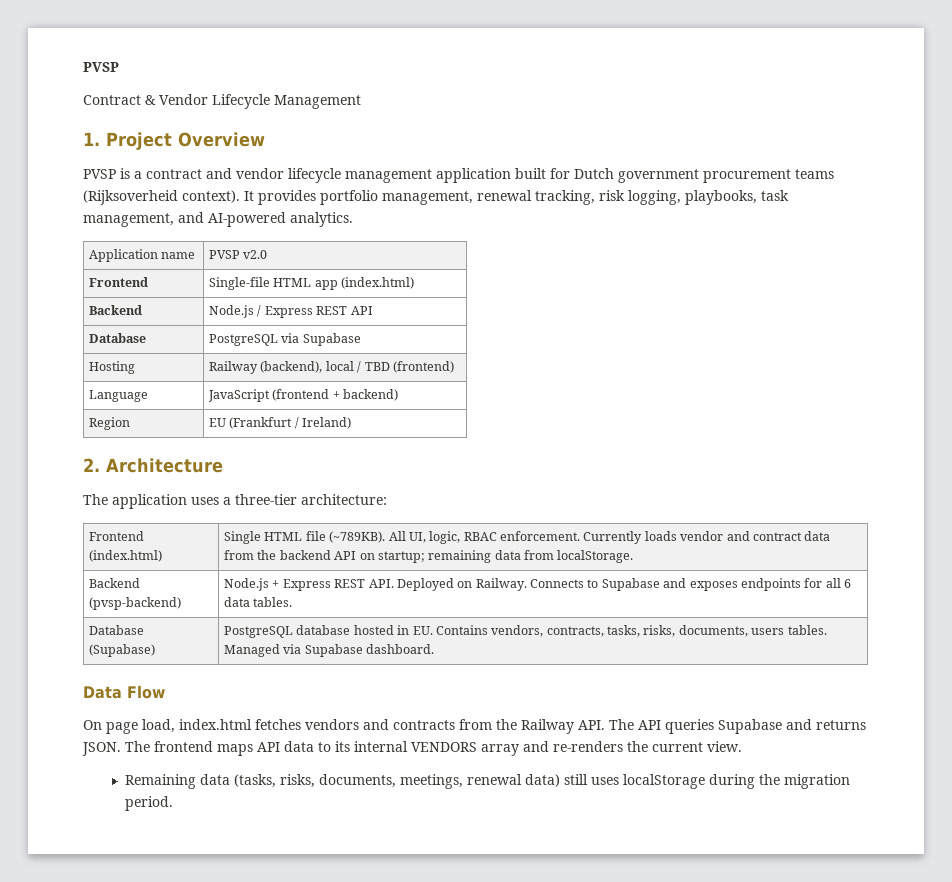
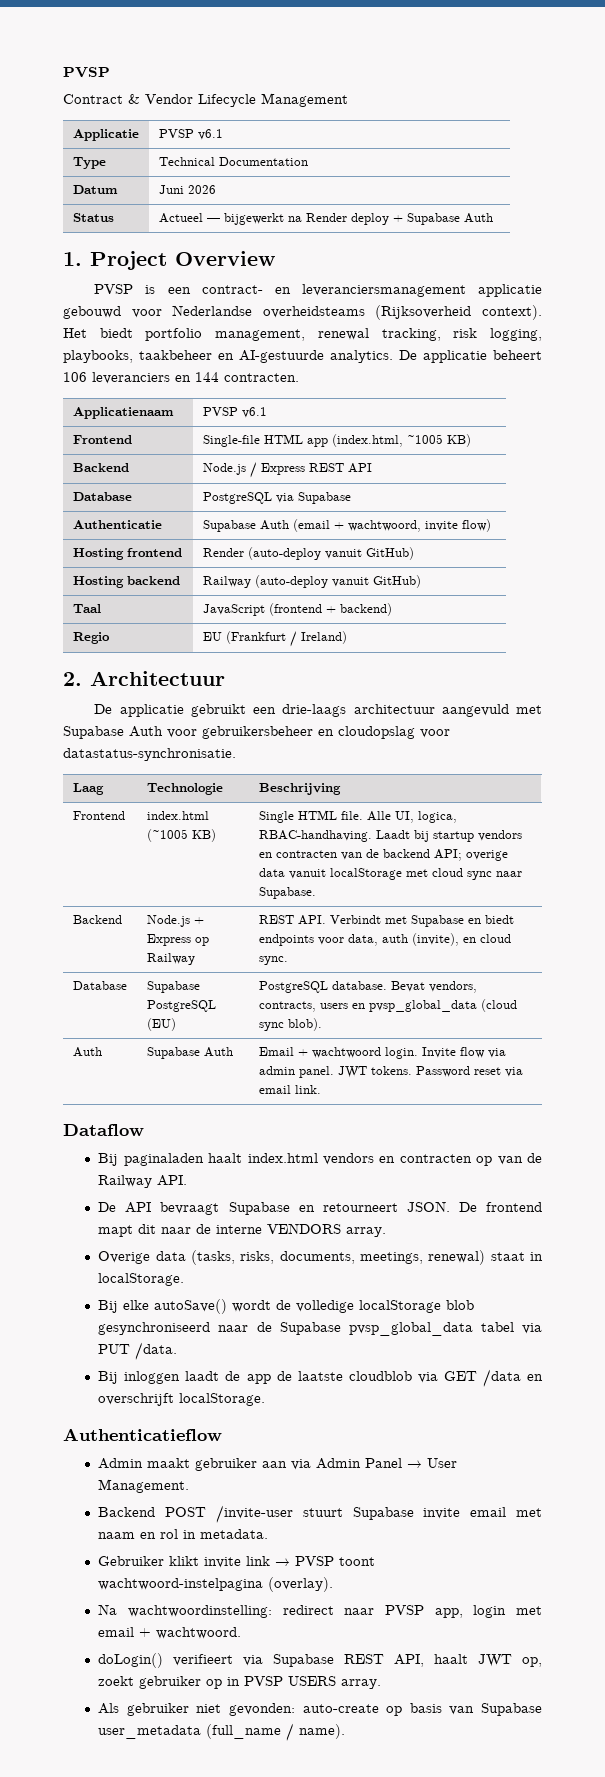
(361, 102) none -> [72,129,139,141] [158,129,223,140] [72,157,106,169] [158,157,308,166] [72,185,118,194] [158,185,216,194] [72,213,114,222] [158,213,493,225] // Applicatie | PVSP v6.1 // Type | Technical Documentation // Datum | Juni 2026 // Status | Actueel — bijgewerkt na Render deploy + Supabase Auth
[134,168,834,183] [83,190,316,205] a contract and vendor lifecycle management application built for Dutch government procurement teams (Rijksoverheid context). It provides -> [167,284,542,297] [63,305,542,320] [63,328,133,338] een contract- en leveranciersmanagement applicatie gebouwd voor Nederlandse overheidsteams (Rijksoverheid context). Het biedt
[761,190,789,201] [83,212,353,227] [89,249,196,262] [209,250,268,259] task management, and AI-powered analytics. // Application name | PVSP v2.0 -> [139,350,542,363] [63,372,299,384] [72,407,174,419] [202,407,267,418] taakbeheer en AI-gestuurde analytics. De applicatie beheert 106 leveranciers en 144 contracten. // Applicatienaam | PVSP v6.1
[341,277,415,289] (index.html) -> [331,434,471,447] (index.html, ~1005 KB)
[89,361,136,374] [209,361,454,374] [89,390,149,402] Hosting | Railway (backend), local / TBD (frontend) // Language -> [72,520,162,529] [202,519,491,532] [72,548,182,560] [202,547,414,560] [72,576,180,588] [202,575,421,588] [72,604,101,613] Authenticatie | Supabase Auth (email + wachtwoord, invite flow) // Hosting frontend | Render (auto-deploy vanuit GitHub) // Hosting backend | Railway (auto-deploy vanuit GitHub) // Taal
[89,417,131,430] Region -> [72,632,110,644] Regio
[106,458,223,473] [83,494,387,509] [89,531,145,541] [89,550,163,562] [224,531,831,544] [224,550,634,563] [89,578,141,588] [89,597,182,610] Architecture // The application uses a three-tier architecture: // Frontend (index.html) | Single HTML file (~789KB). All UI, logic, RBAC enforcement. Currently loads vendor and contract data from the backend API on startup; remaining data from localStorage. // Backend (pvsp-backend) -> [90,671,225,686] [94,704,542,717] [63,726,450,739] [63,748,236,761] [72,783,104,795] [146,783,223,795] [258,783,341,795] [72,811,125,820] [146,811,209,820] [146,829,216,842] [258,810,457,823] [258,830,522,842] [258,849,508,861] [258,868,522,880] [258,887,316,899] [72,915,122,924] Architectuur // De applicatie gebruikt een drie-laags architectuur aangevuld met Supabase Auth voor gebruikersbeheer en cloudopslag voor datastatus-synchronisatie. // Laag | Technologie | Beschrijving // Frontend | index.html (~1005 KB) | Single HTML file. Alle UI, logica, RBAC-handhaving. Laadt bij startup vendors en contracten van de backend API; overige data vanuit localStorage met cloud sync naar Supabase. // Backend
[334,578,852,591] [224,597,293,607] [89,625,145,635] [89,644,156,657] [224,625,827,638] [224,644,435,657] [83,685,165,699] [83,719,866,734] [82,741,742,756] [124,774,196,789] REST API. Deployed on Railway. Connects to Supabase and exposes endpoints for all 6 data tables. // Database (Supabase) | PostgreSQL database hosted in EU. Contains vendors, contracts, tasks, risks, documents, users tables. Managed via Supabase dashboard. // Data Flow // On page load, index.html fetches vendors and contracts from the Railway API. The API queries Supabase and returns JSON. The frontend maps API data to its internal VENDORS array and re-renders the current view. // Remaining -> [194,937,209,946] [146,953,195,965] [258,915,514,927] [258,933,511,946] [258,956,288,965] [72,981,127,990] [146,981,200,993] [146,1000,216,1012] [146,1018,176,1031] [258,981,477,993] [258,999,517,1012] [258,1018,322,1031] [72,1047,102,1057] [146,1047,233,1059] [258,1047,506,1059] [258,1066,523,1078] [258,1085,321,1094] [63,1124,144,1136] [98,1153,542,1166] [98,1175,188,1188] [98,1201,542,1215] [98,1223,387,1237] [98,1251,151,1264] op Railway | REST API. Verbindt met Supabase en biedt endpoints voor data, auth (invite), en cloud sync. // Database | Supabase PostgreSQL (EU) | PostgreSQL database. Bevat vendors, contracts, users en pvsp_global_data (cloud sync blob). // Auth | Supabase Auth | Email + wachtwoord login. Invite flow via admin panel. JWT tokens. Password reset via email link. // Dataflow // Bij paginaladen haalt index.html vendors en contracten op van de Railway API. // De API bevraagt Supabase en retourneert JSON. De frontend mapt dit naar de interne VENDORS array. // Overige
[466,774,850,789] [124,796,173,811] renewal data) still uses localStorage during the migration period. -> [428,1250,543,1265] [98,1273,185,1286] [98,1299,475,1314] [98,1322,542,1336] [98,1342,178,1360] [98,1369,543,1387] [98,1393,266,1406] [63,1428,222,1441] [98,1458,458,1471] [98,1479,190,1493] [98,1505,542,1523] [98,1529,269,1539] [98,1556,376,1568] [98,1577,334,1592] [98,1604,543,1618] [98,1627,242,1639] [98,1653,542,1668] [98,1676,382,1689] [98,1703,542,1716] [98,1723,346,1741] renewal) staat in localStorage. // Bij elke autoSave() wordt de volledige localStorage blob gesynchroniseerd naar de Supabase pvsp_global_data tabel via PUT /data. // Bij inloggen laadt de app de laatste cloudblob via GET /data en overschrijft localStorage. // Authenticatieflow // Admin maakt gebruiker aan via Admin Panel → User Management. // Backend POST /invite-user stuurt Supabase invite email met naam en rol in metadata. // Gebruiker klikt invite link → PVSP toont wachtwoord-instelpagina (overlay). // Na wachtwoordinstelling: redirect naar PVSP app, login met email + wachtwoord. // doLogin() verifieert via Supabase REST API, haalt JWT op, zoekt gebruiker op in PVSP USERS array. // Als gebruiker niet gevonden: auto-create op basis van Supabase user_metadata (full_name / name).

